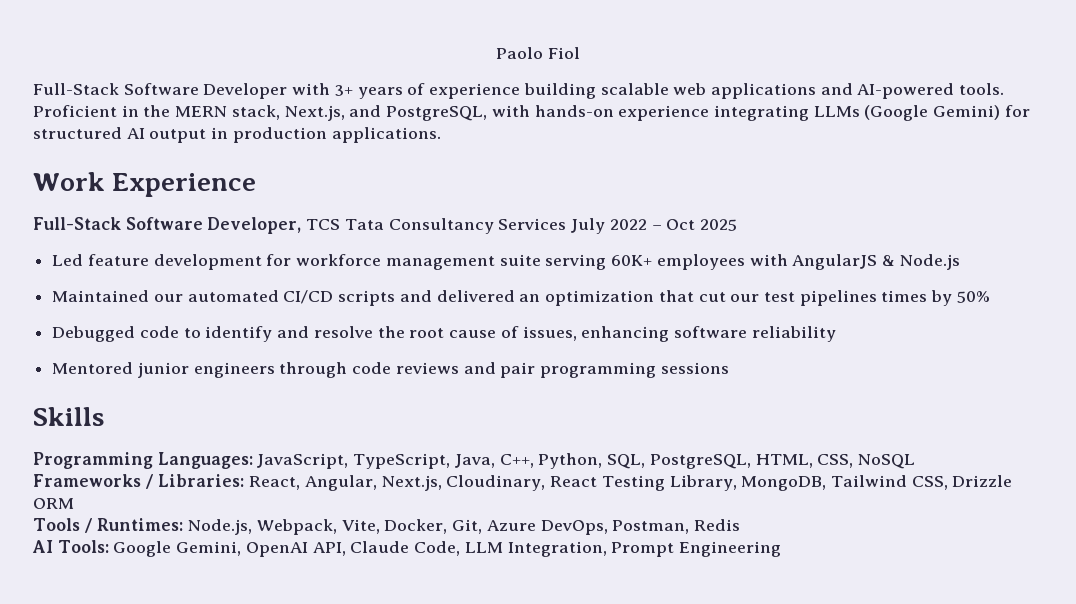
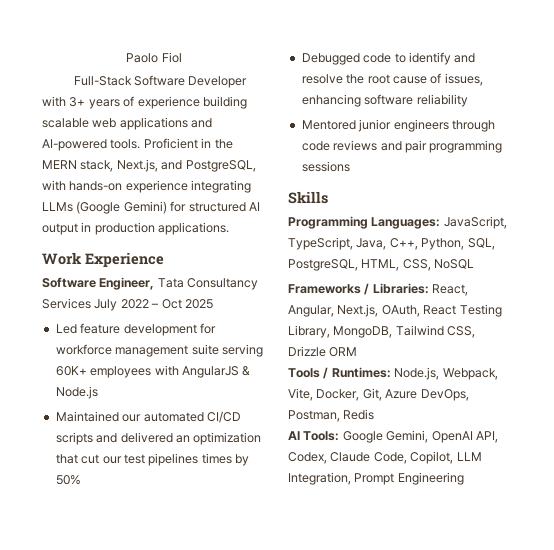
[33,217,341,234] Full-Stack Software Developer, TCS -> [42,277,155,290] Software Engineer,
[446,475,546,491] Cloudinary, -> [381,305,420,317] OAuth,
(346, 549) none -> [288,452,327,464] Codex,
(461, 548) none -> [410,451,454,464] Copilot,

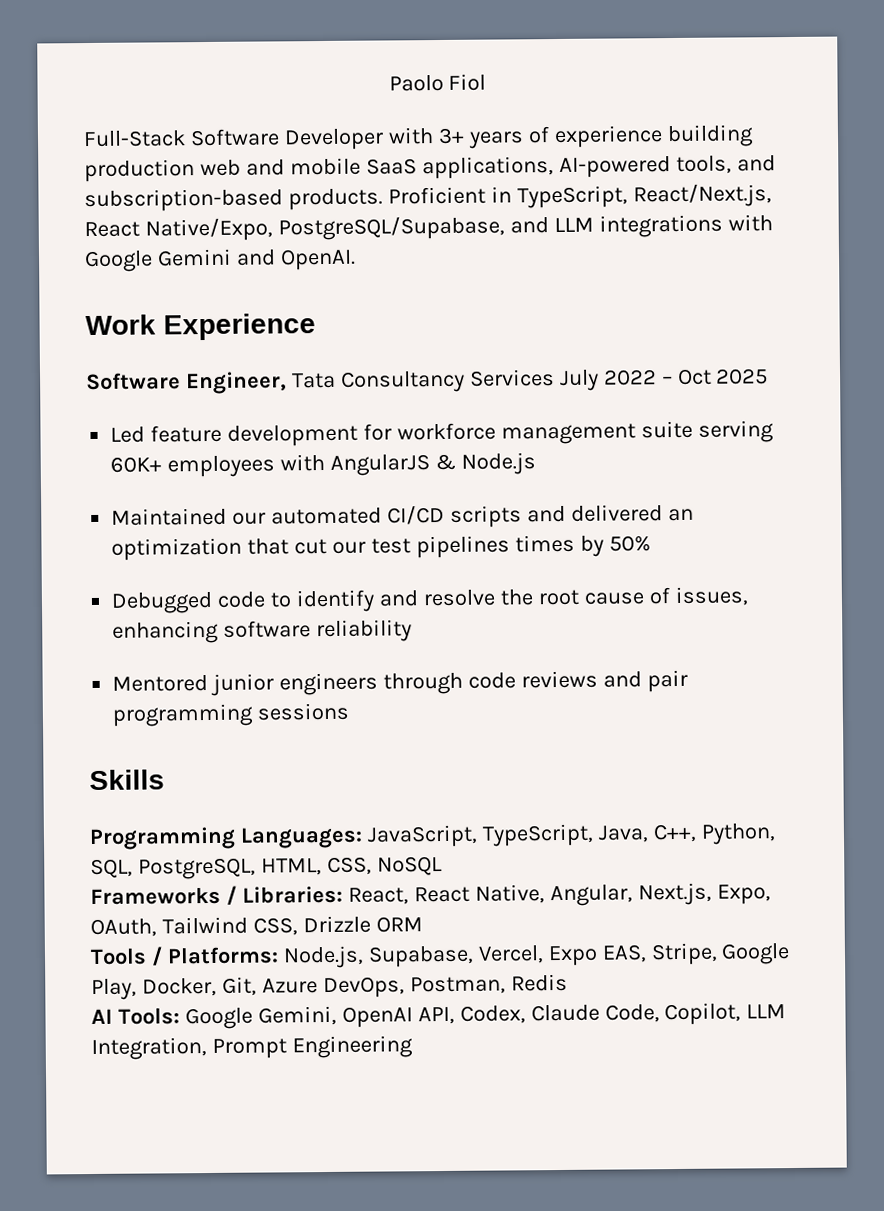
[42,117,213,130] [42,138,233,151] [42,159,256,172] [42,180,252,193] [42,201,260,214] [42,222,230,235] scalable web applications and AI-powered tools. Proficient in the MERN stack, Next.js, and PostgreSQL, with hands-on experience integrating LLMs (Google Gemini) for structured AI output in production applications. -> [84,155,776,183] [84,183,772,213] [84,214,773,242] [84,248,356,273] production web and mobile SaaS applications, AI-powered tools, and subscription-based products. Proficient in TypeScript, React/Next.js, React Native/Expo, PostgreSQL/Supabase, and LLM integrations with Google Gemini and OpenAI.
[288,304,502,317] [288,325,393,338] Angular, Next.js, OAuth, React Testing Library, MongoDB, -> [413,882,771,907] [90,918,157,938] React Native, Angular, Next.js, Expo, OAuth,
[331,367,498,380] [288,388,313,401] Runtimes: Node.js, Webpack, Vite, -> [166,942,791,969] [91,978,137,1001] Platforms: Node.js, Supabase, Vercel, Expo EAS, Stripe, Google Play,

